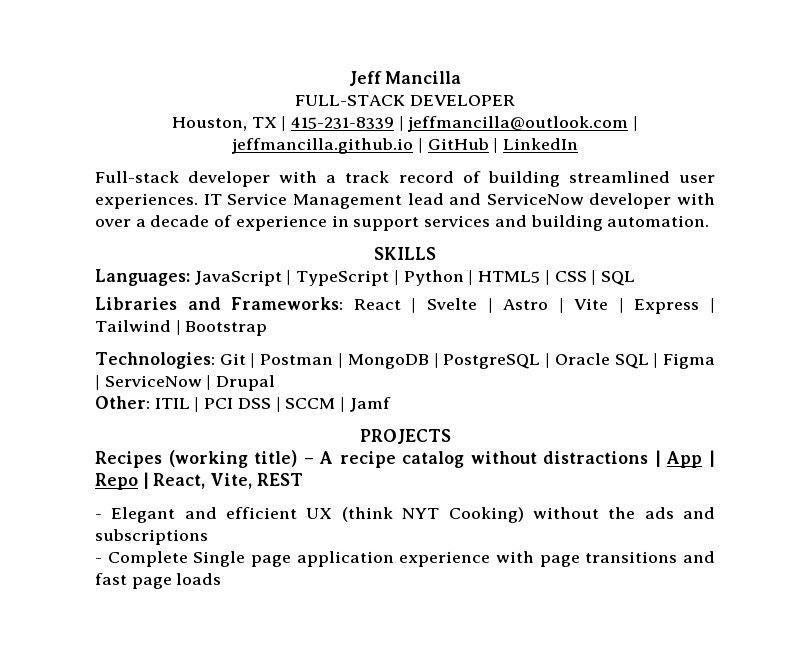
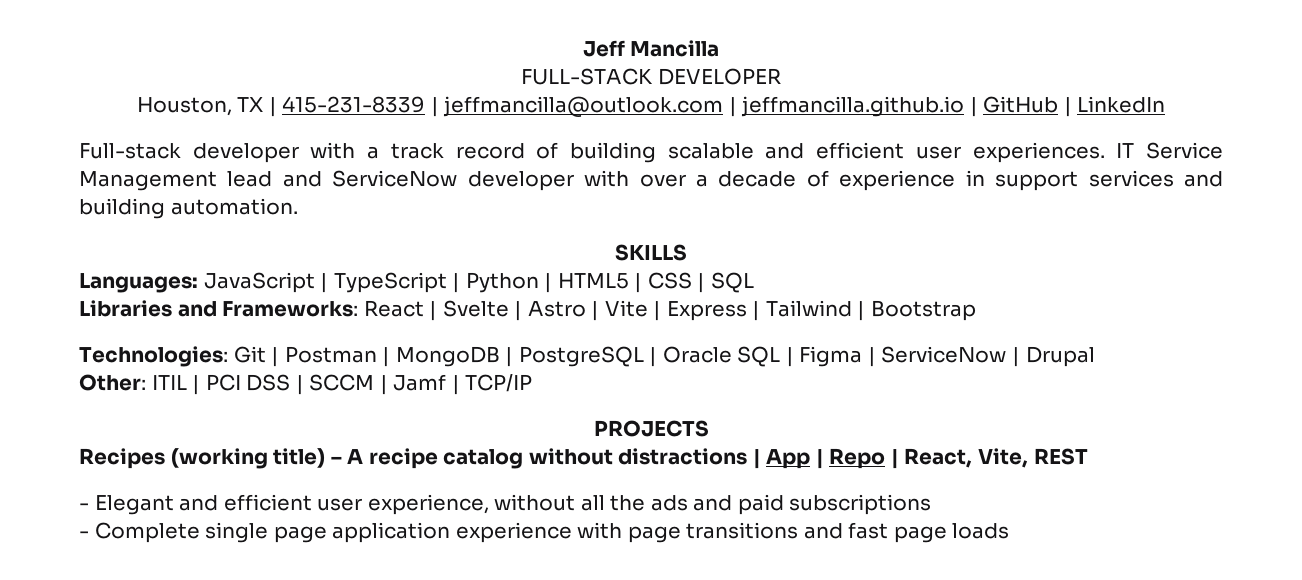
[568,171,670,183] streamlined -> [667,142,905,159] scalable and efficient
(391, 404) none -> [451,374,533,395] | TCP/IP
[306,507,599,523] UX (think NYT Cooking) without -> [317,494,605,515] user experience, without all
(716, 513) none -> [737,494,784,515] paid
[193,551,246,567] Single -> [205,522,269,543] single

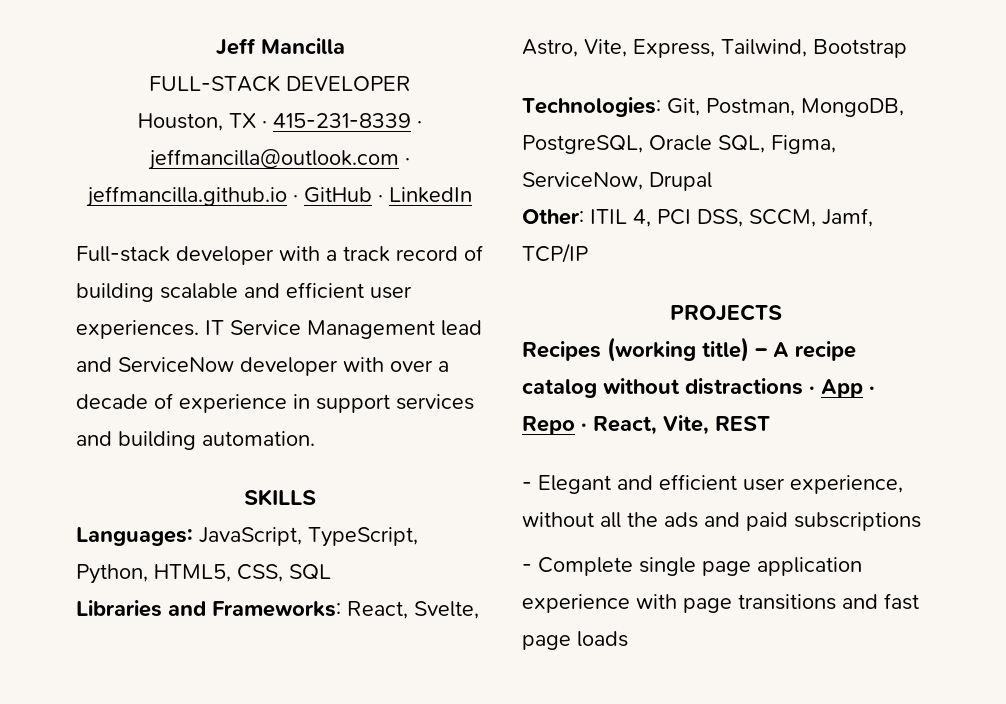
[268,96,1072,117] | 415-231-8339 | jeffmancilla@outlook.com | jeffmancilla.github.io | GitHub | -> [262,113,422,128] [148,149,410,170] [86,186,383,207] · 415-231-8339 · jeffmancilla@outlook.com · jeffmancilla.github.io · GitHub ·
[203,272,754,293] [79,300,977,321] [79,346,1095,367] [79,374,460,395] JavaScript | TypeScript | Python | HTML5 | CSS | SQL // Libraries and Frameworks: React | Svelte | Astro | Vite | Express | Tailwind | Bootstrap // Technologies: Git | Postman | MongoDB | PostgreSQL | Oracle SQL | Figma | ServiceNow | Drupal // Other: ITIL | PCI DSS | SCCM | Jamf | -> [199,527,418,547] [76,564,331,584] [76,600,479,619] [522,39,907,58] [522,97,904,117] [522,135,836,154] [522,172,712,191] [522,208,873,227] JavaScript, TypeScript, Python, HTML5, CSS, SQL // Libraries and Frameworks: React, Svelte, Astro, Vite, Express, Tailwind, Bootstrap // Technologies: Git, Postman, MongoDB, PostgreSQL, Oracle SQL, Figma, ServiceNow, Drupal // Other: ITIL 4, PCI DSS, SCCM, Jamf,
[752,448,899,469] | App | Repo | -> [809,379,875,398] [522,416,587,435] · App · Repo ·

